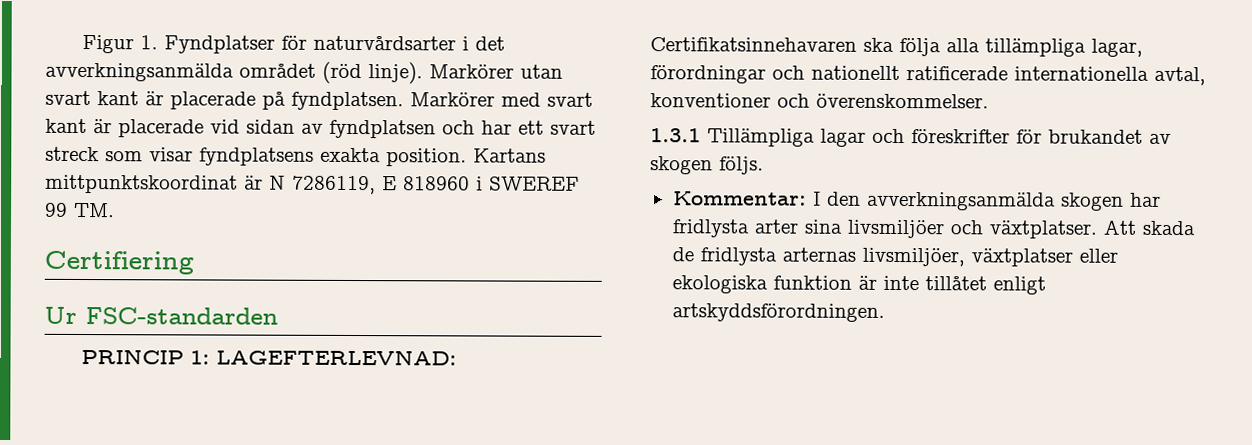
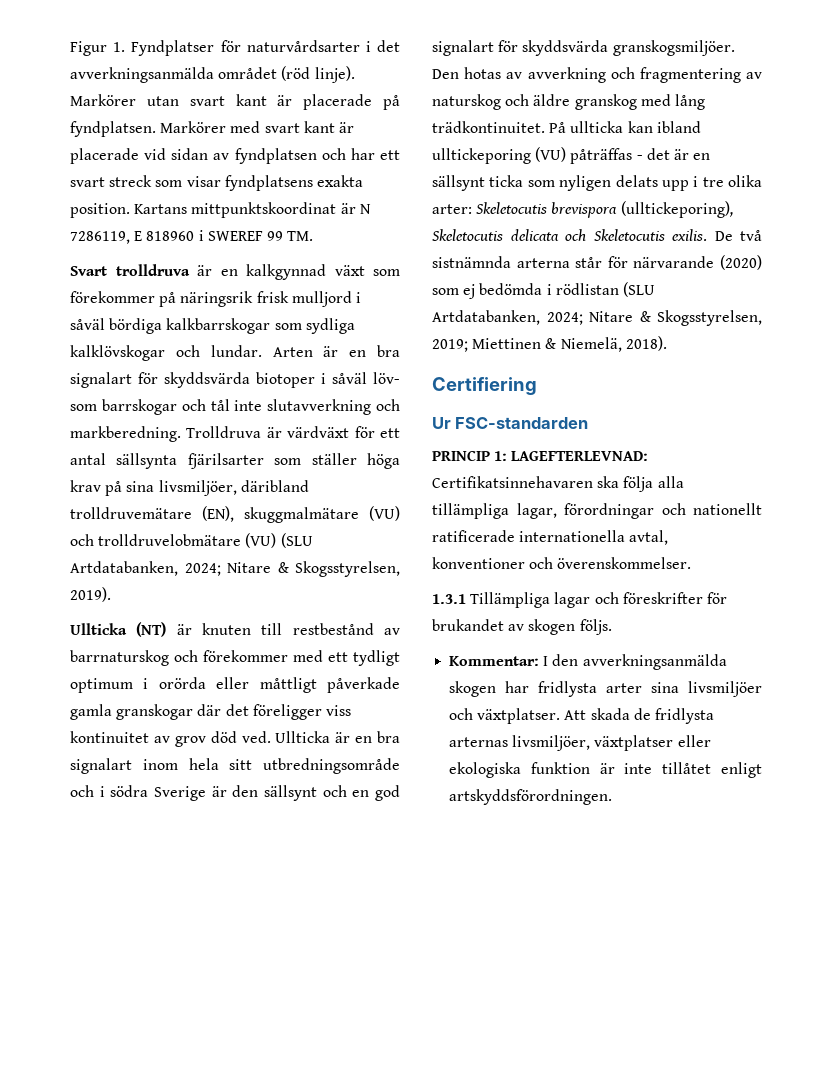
(115, 210) none -> [70,264,400,280] [70,291,361,307] [70,318,355,334] [70,345,400,361] [70,372,400,388] [70,399,400,415] [70,426,400,442] [70,453,400,469] [70,480,309,496] [70,506,400,523] [70,533,313,548] [70,561,400,577] [70,587,111,602] [70,622,400,637] [70,650,400,666] [70,677,400,693] [70,704,351,720] [70,731,400,747] [70,758,400,774] [70,785,400,801] [432,40,735,56] [432,67,762,83] [432,94,705,110] [432,121,701,133] [432,147,711,164] [432,175,762,191] [432,201,733,218] [432,229,762,241] [432,255,762,270] [432,282,655,299] [432,310,762,326] [432,336,667,352] // Svart trolldruva är en kalkgynnad växt som förekommer på näringsrik frisk mulljord i såväl bördiga kalkbarrskogar som sydliga kalklövskogar och lundar. Arten är en bra signalart för skyddsvärda biotoper i såväl löv- som barrskogar och tål inte slutavverkning och markberedning. Trolldruva är värdväxt för ett antal sällsynta fjärilsarter som ställer höga krav på sina livsmiljöer, däribland trolldruvemätare (EN), skuggmalmätare (VU) och trolldruvelobmätare (VU) (SLU Artdatabanken, 2024; Nitare & Skogsstyrelsen, 2019). // Ullticka (NT) är knuten till restbestånd av barrnaturskog och förekommer med ett tydligt optimum i orörda eller måttligt påverkade gamla granskogar där det föreligger viss kontinuitet av grov död ved. Ullticka är en bra signalart inom hela sitt utbredningsområde och i södra Sverige är den sällsynt och en god signalart för skyddsvärda granskogsmiljöer. Den hotas av avverkning och fragmentering av naturskog och äldre granskog med lång trädkontinuitet. På ullticka kan ibland ulltickeporing (VU) påträffas - det är en sällsynt ticka som nyligen delats upp i tre olika arter: Skeletocutis brevispora (ulltickeporing), Skeletocutis delicata och Skeletocutis exilis. De två sistnämnda arterna står för närvarande (2020) som ej bedömda i rödlistan (SLU Artdatabanken, 2024; Nitare & Skogsstyrelsen, 2019; Miettinen & Niemelä, 2018).

